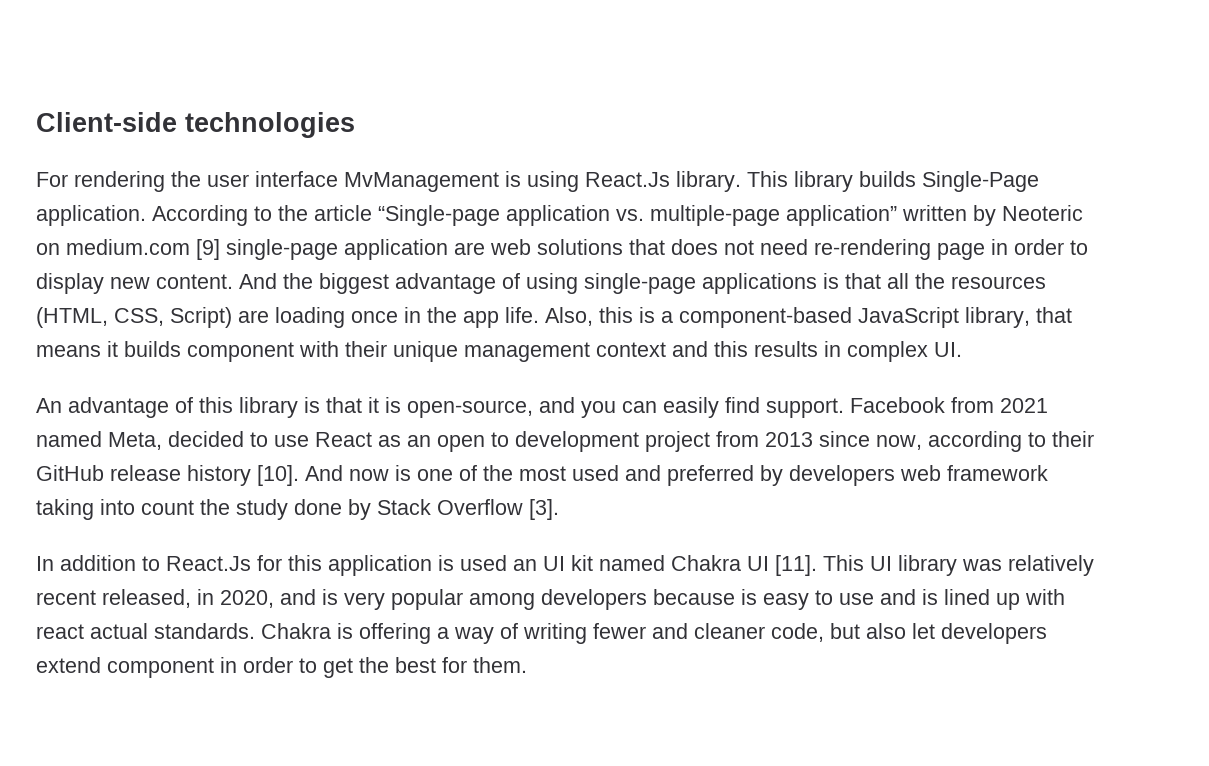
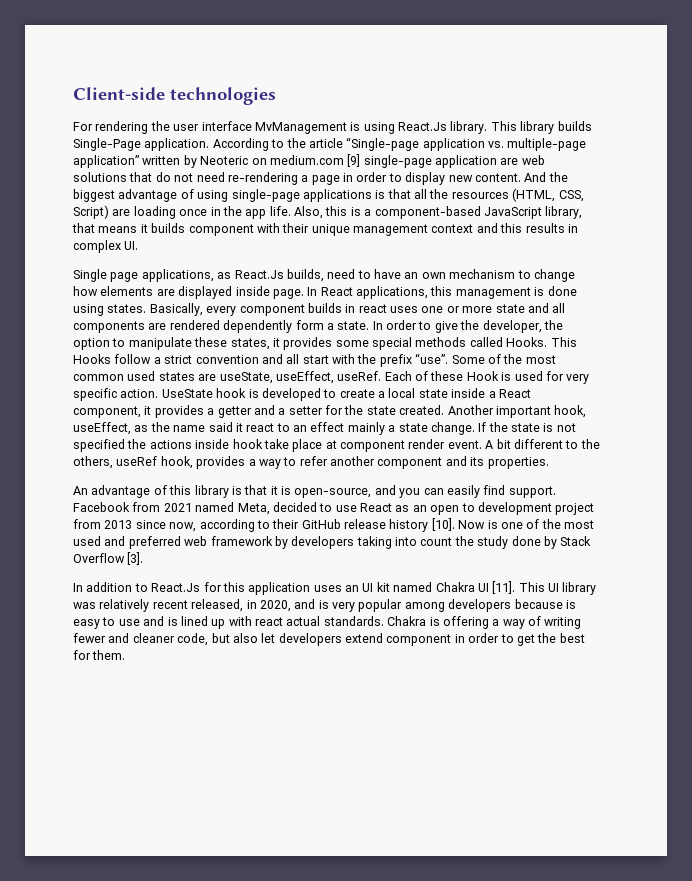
[671,239,718,255] does -> [155,172,171,182] do
(931, 249) none -> [301,175,309,182] a
(962, 349) none -> [73,269,575,282] [73,286,577,299] [73,303,566,316] [73,320,563,333] [73,337,577,350] [73,353,556,367] [73,371,590,384] [73,388,531,401] [73,405,587,418] [73,422,576,435] [73,439,600,452] [73,456,549,469] // Single page applications, as React.Js builds, need to have an own mechanism to change how elements are displayed inside page. In React applications, this management is done using states. Basically, every component builds in react uses one or more state and all components are rendered dependently form a state. In order to give the developer, the option to manipulate these states, it provides some special methods called Hooks. This Hooks follow a strict convention and all start with the prefix “use”. Some of the most common used states are useState, useEffect, useRef. Each of these Hook is used for very specific action. UseState hook is developed to create a local state inside a React component, it provides a getter and a setter for the state created. Another important hook, useEffect, as the name said it react to an effect mainly a state change. If the state is not specified the actions inside hook take place at component render event. A bit different to the others, useRef hook, provides a way to refer another component and its properties.
[305,465,389,481] And now -> [458,520,486,529] Now
[760,465,1048,486] by developers web framework -> [184,536,355,549] web framework by developers
[438,555,507,571] is used -> [313,585,342,592] uses

